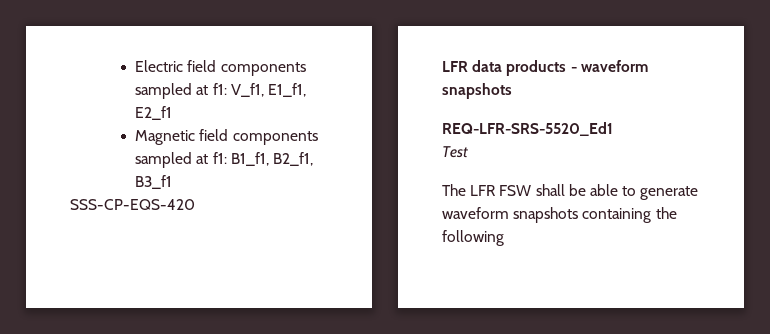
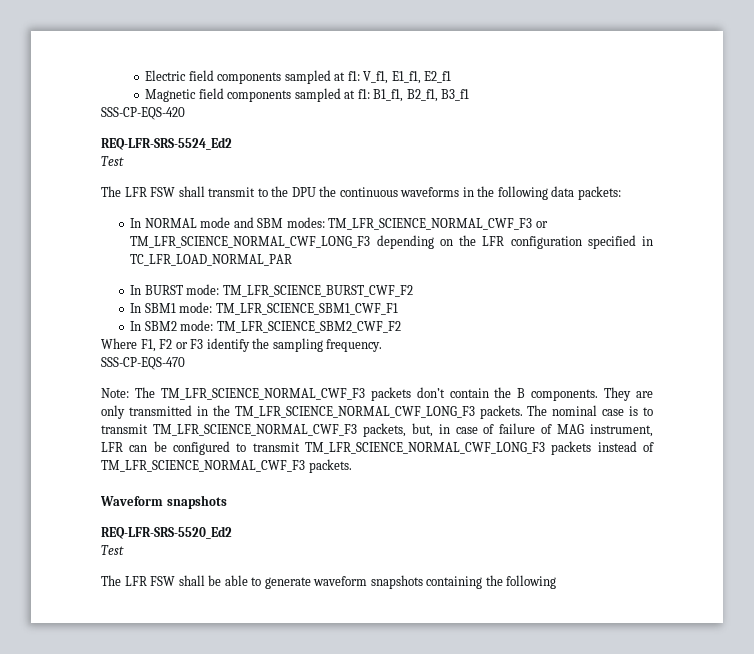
[442,60,648,76] LFR data products - waveform -> [101,137,232,150] [101,156,124,166] [101,186,621,200] [130,217,548,230] [130,235,653,249] [130,254,293,266] [130,284,413,297] [130,302,398,315] [130,320,401,333] [101,338,383,352] [101,357,185,370] [101,387,653,401] [101,405,653,419] [101,423,653,437] [101,441,654,455] [101,459,352,473] [100,496,163,506] REQ-LFR-SRS-5524_Ed2 // Test // The LFR FSW shall transmit to the DPU the continuous waveforms in the following data packets: // In NORMAL mode and SBM modes: TM_LFR_SCIENCE_NORMAL_CWF_F3 or TM_LFR_SCIENCE_NORMAL_CWF_LONG_F3 depending on the LFR configuration specified in TC_LFR_LOAD_NORMAL_PAR // In BURST mode: TM_LFR_SCIENCE_BURST_CWF_F2 // In SBM1 mode: TM_LFR_SCIENCE_SBM1_CWF_F1 // In SBM2 mode: TM_LFR_SCIENCE_SBM2_CWF_F2 // Where F1, F2 or F3 identify the sampling frequency. // SSS-CP-EQS-470 // Note: The TM_LFR_SCIENCE_NORMAL_CWF_F3 packets don’t contain the B components. They are only transmitted in the TM_LFR_SCIENCE_NORMAL_CWF_LONG_F3 packets. The nominal case is to transmit TM_LFR_SCIENCE_NORMAL_CWF_F3 packets, but, in case of failure of MAG instrument, LFR can be configured to transmit TM_LFR_SCIENCE_NORMAL_CWF_LONG_F3 packets instead of TM_LFR_SCIENCE_NORMAL_CWF_F3 packets. // Waveform
[442,122,613,136] REQ-LFR-SRS-5520_Ed1 -> [101,526,232,539] REQ-LFR-SRS-5520_Ed2

